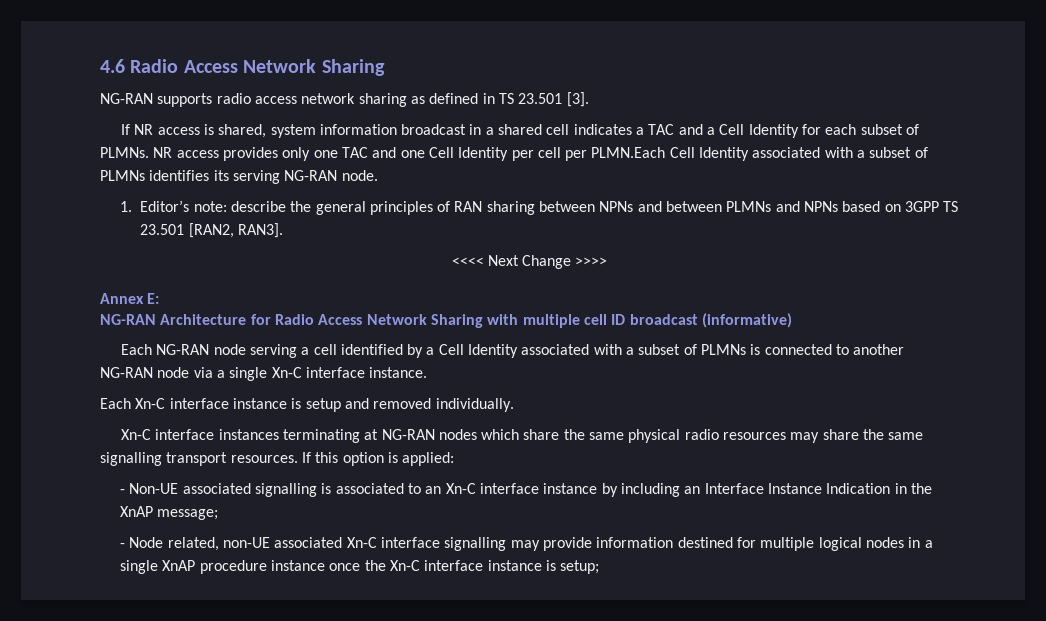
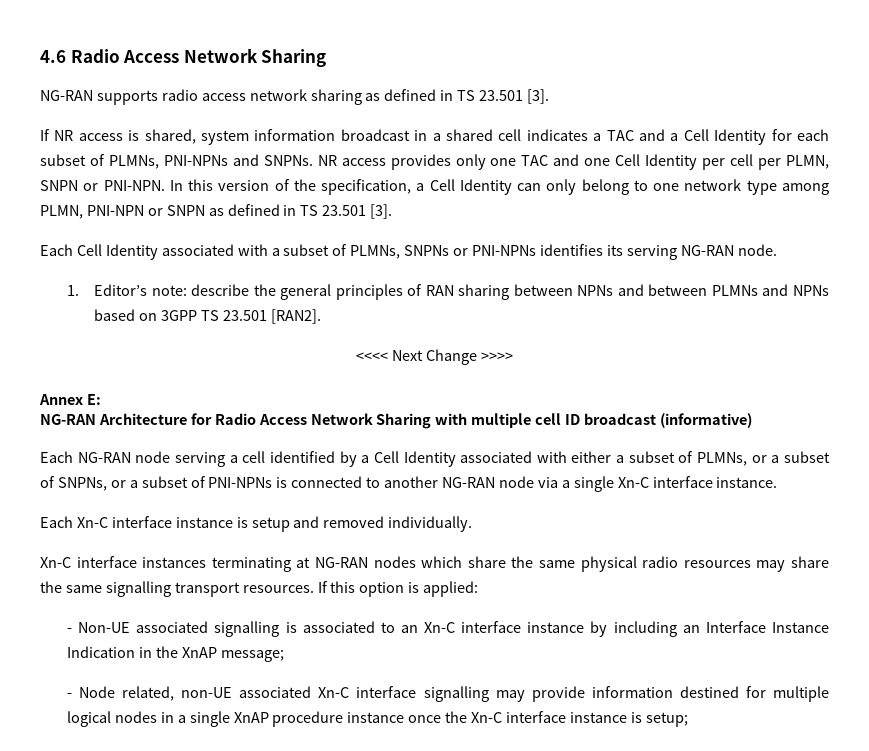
[100,147,149,158] PLMNs. -> [108,154,313,169] PLMNs, PNI-NPNs and SNPNs.
[591,147,928,161] [100,170,145,181] PLMN.Each Cell Identity associated with a subset of PLMNs -> [785,155,829,169] [40,179,830,195] [40,204,393,219] [40,244,537,260] PLMN, SNPN or PNI-NPN. In this version of the specification, a Cell Identity can only belong to one network type among PLMN, PNI-NPN or SNPN as defined in TS 23.501 [3]. // Each Cell Identity associated with a subset of PLMNs, SNPNs or PNI-NPNs
[188,223,283,238] [RAN2, RAN3]. -> [270,309,321,324] [RAN2].
[626,344,747,355] a subset of PLMNs -> [571,451,830,466] [40,476,273,491] either a subset of PLMNs, or a subset of SNPNs, or a subset of PNI-NPNs

